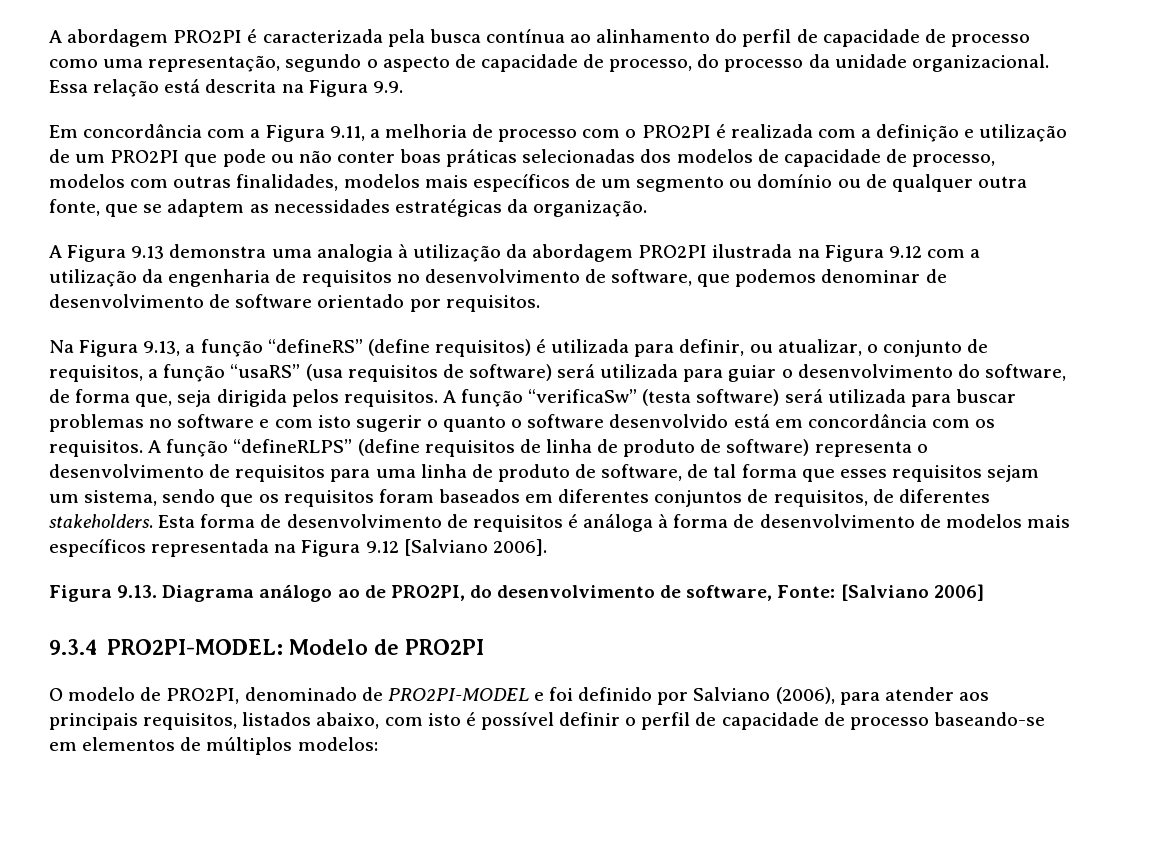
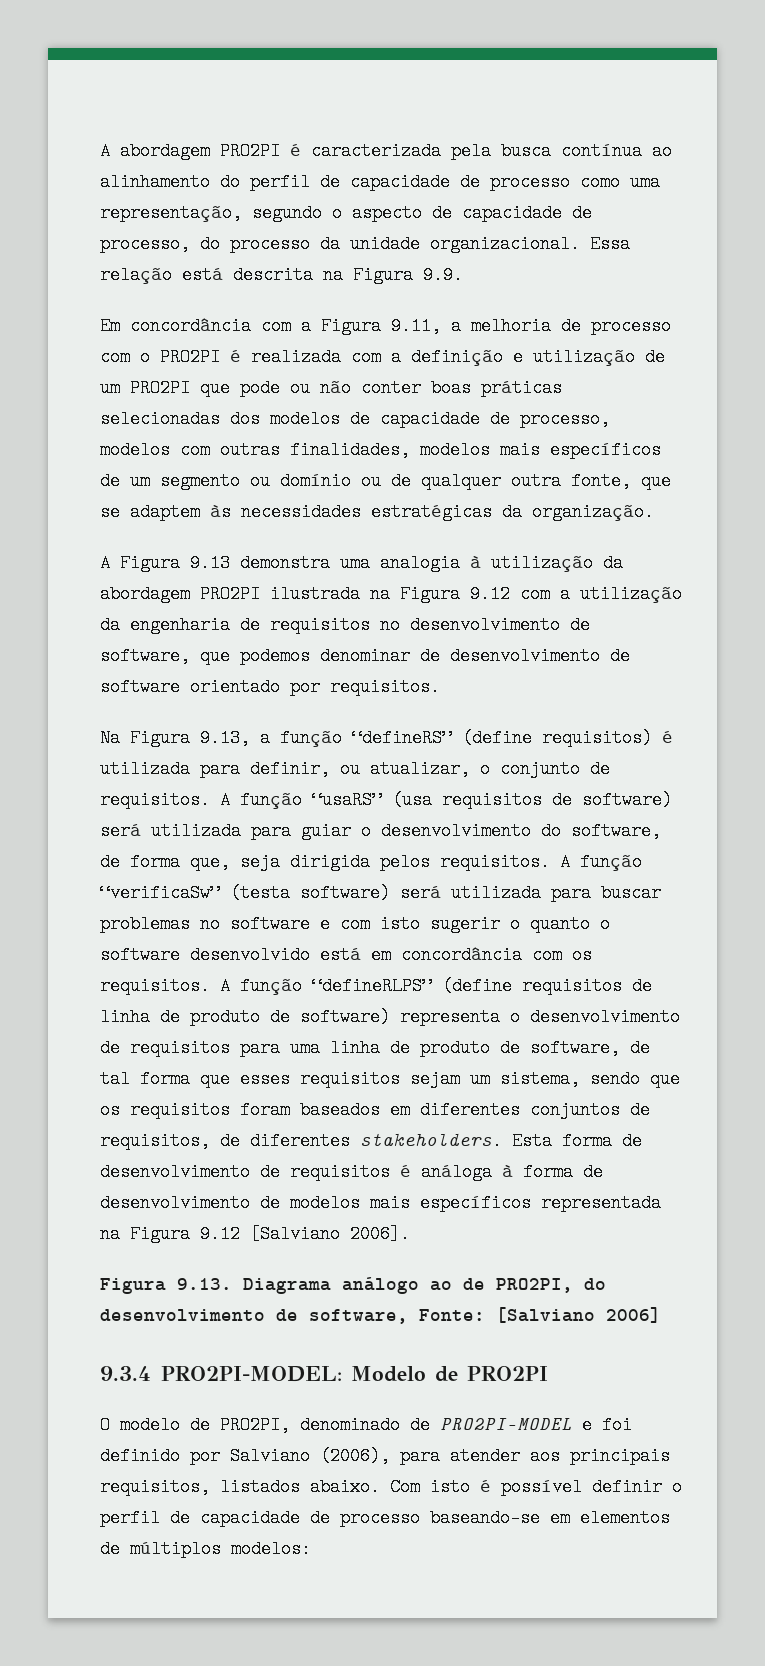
[249,204,269,213] as -> [210,503,231,521] às
[49,365,159,382] requisitos, a -> [100,791,230,809] requisitos. A
[316,712,423,729] abaixo, com -> [310,1478,420,1496] abaixo. Com

